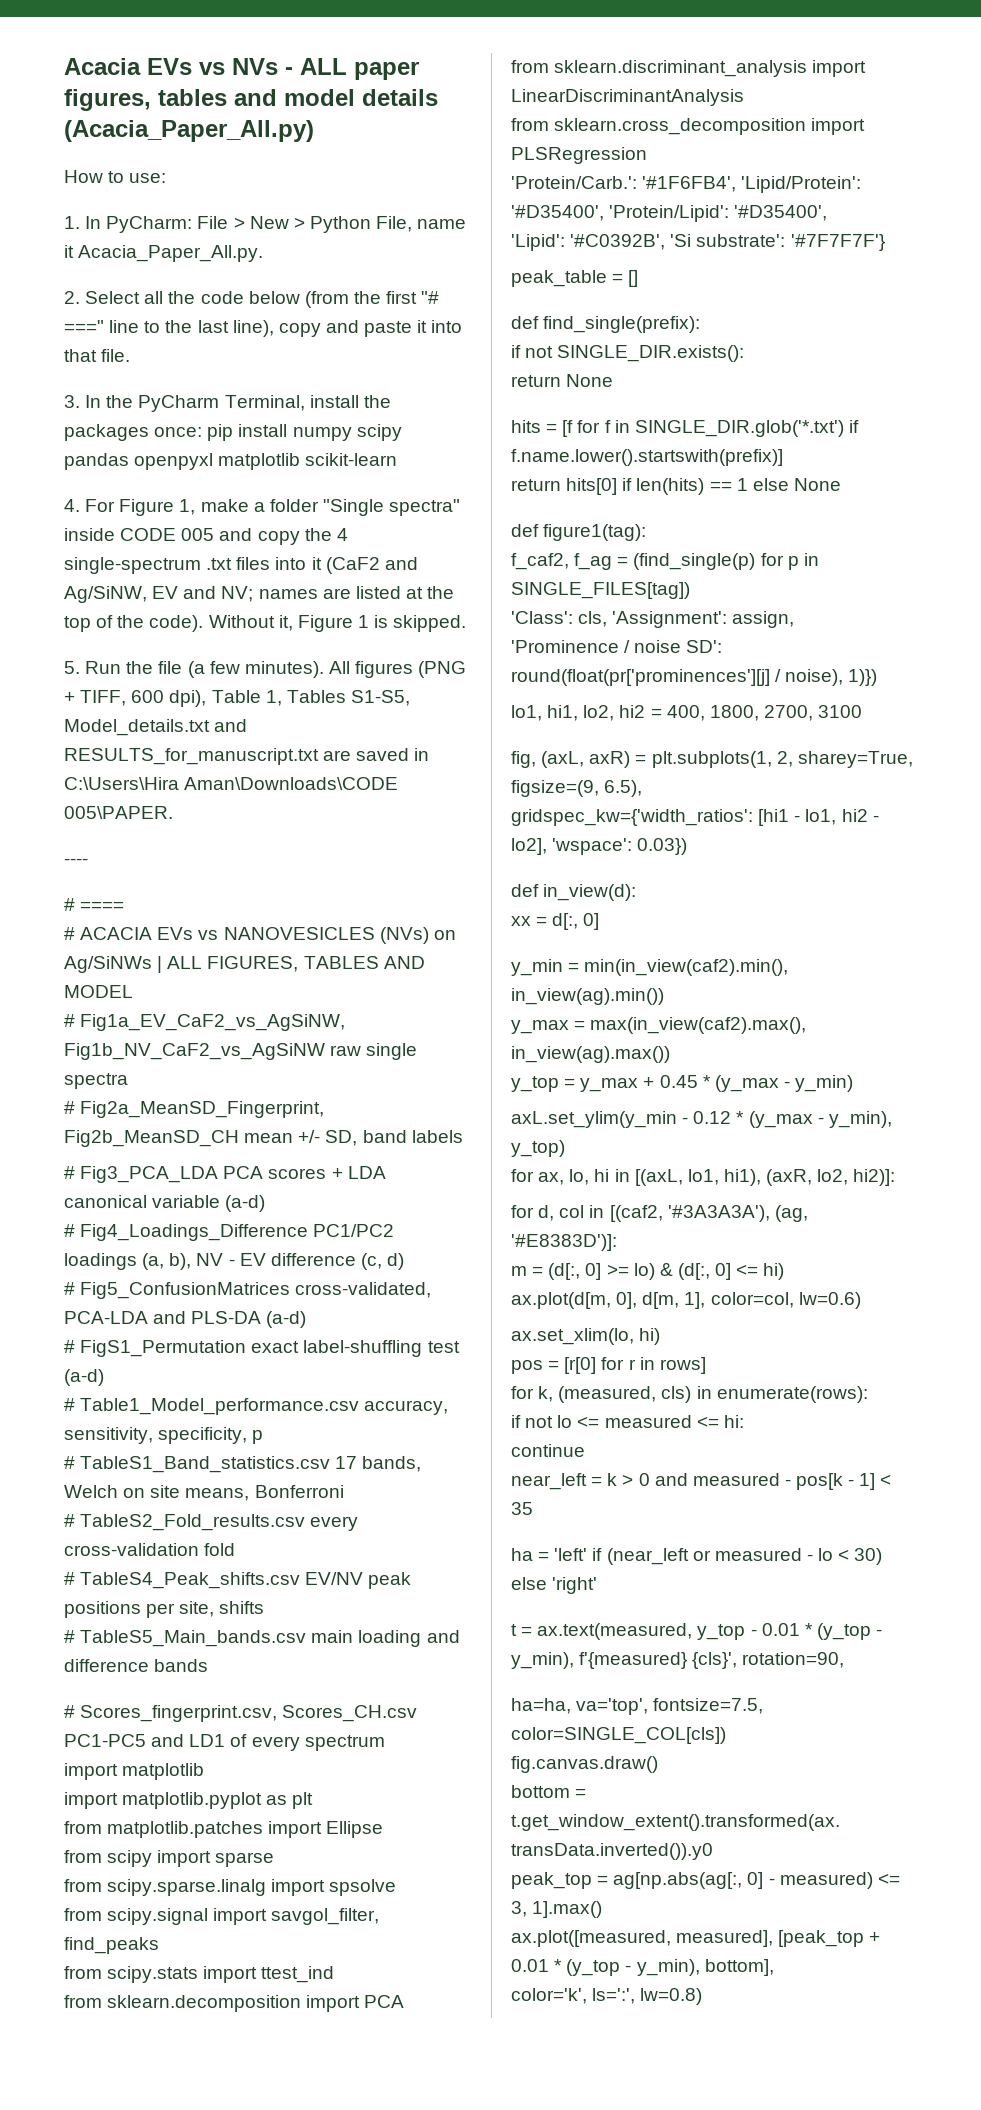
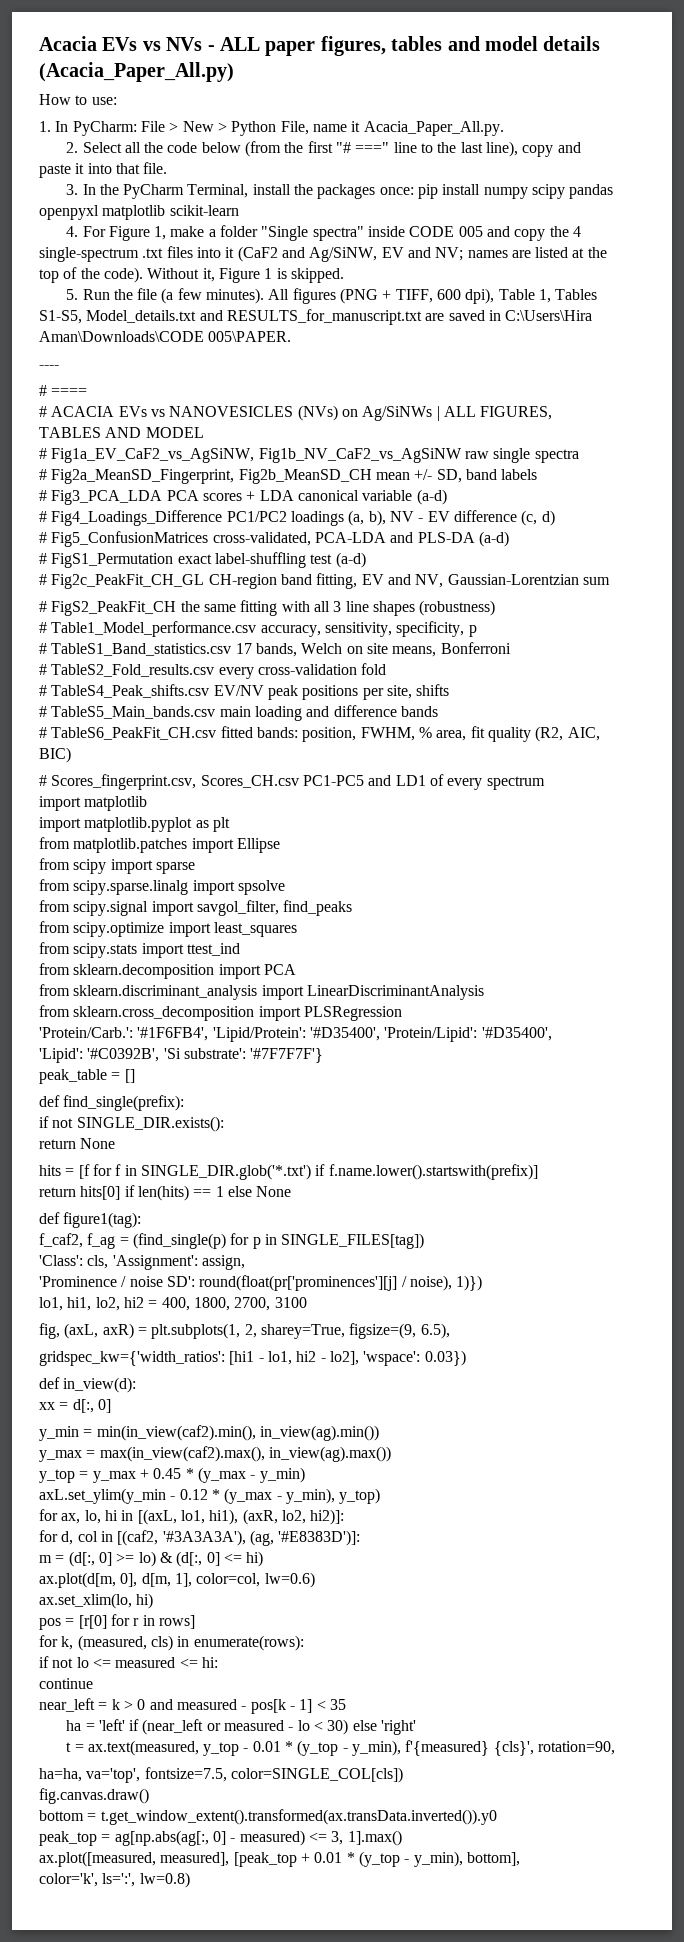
(104, 1377) none -> [39,573,610,589] [39,600,496,616] // # Fig2c_PeakFit_CH_GL CH-region band fitting, EV and NV, Gaussian-Lorentzian sum // # FigS2_PeakFit_CH the same fitting with all 3 line shapes (robustness)
(209, 1665) none -> [39,726,600,742] [39,747,71,763] // # TableS6_PeakFit_CH.csv fitted bands: position, FWHM, % area, fit quality (R2, AIC, BIC)
(159, 1945) none -> [39,921,297,937] // from scipy.optimize import least_squares

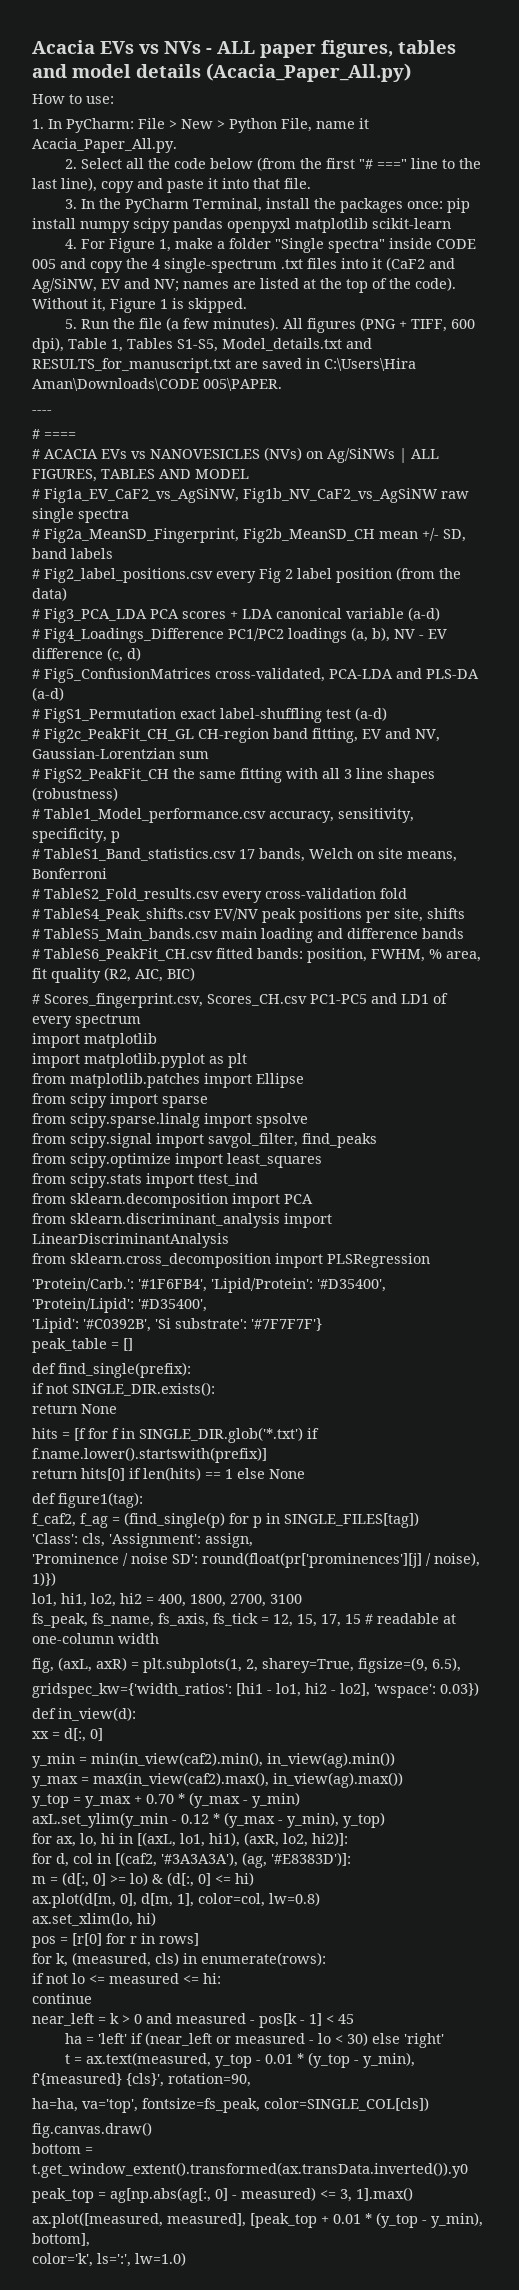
(538, 474) none -> [32,567,461,583] [32,587,67,601] // # Fig2_label_positions.csv every Fig 2 label position (from the data)
(307, 1302) none -> [32,1613,456,1628] [32,1633,159,1644] // fs_peak, fs_name, fs_axis, fs_tick = 12, 15, 17, 15 # readable at one-column width
[153,1468,182,1479] 0.45 -> [146,1794,174,1804] 0.70
[264,1572,315,1588] lw=0.6) -> [269,1892,320,1906] lw=0.8)
[329,1699,346,1710] 35 -> [338,2014,354,2024] 45
[144,1767,227,1782] fontsize=7.5, -> [142,2098,260,2113] fontsize=fs_peak,
[139,1872,190,1888] lw=0.8) -> [135,2252,186,2266] lw=1.0)

